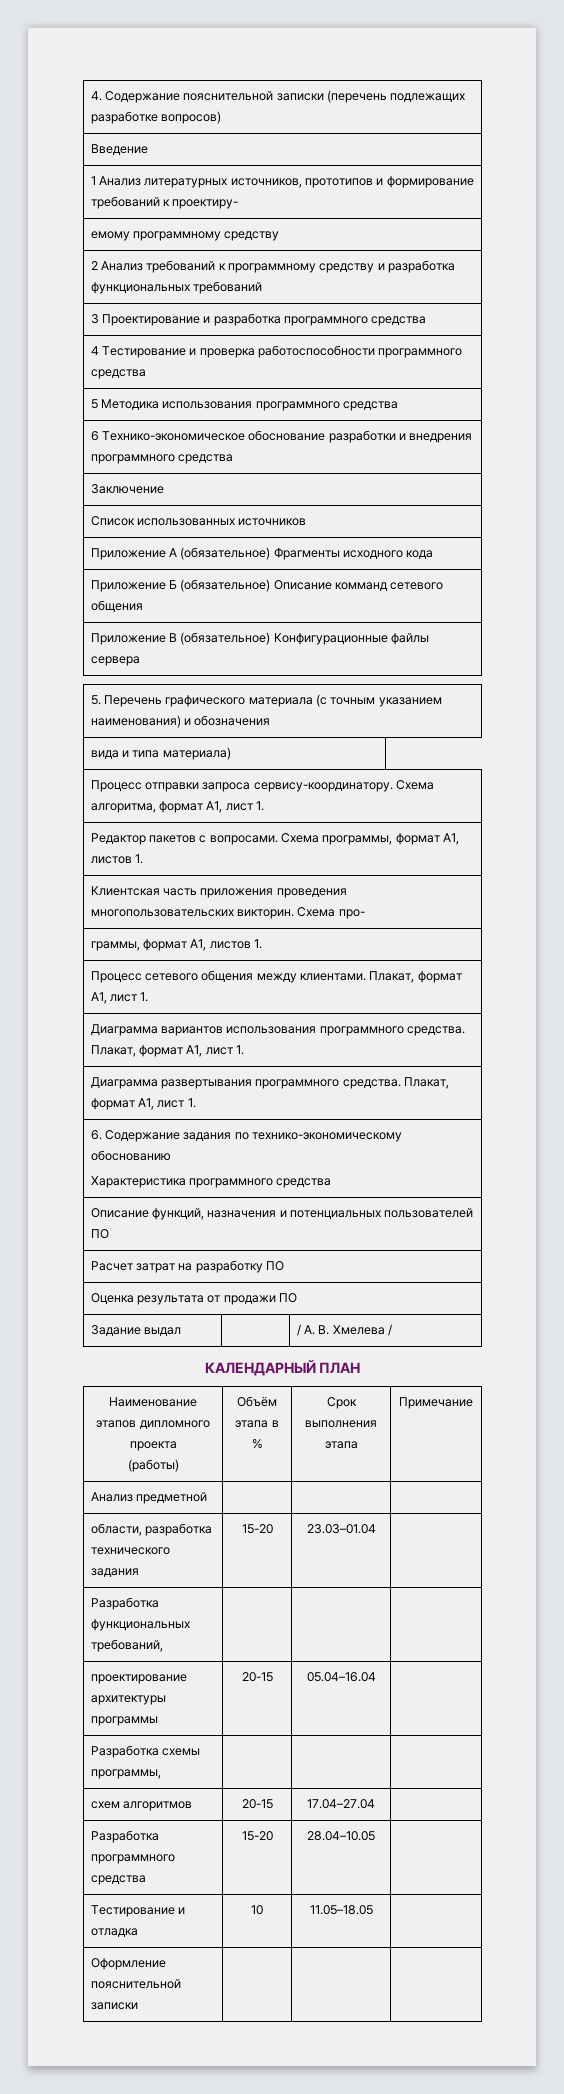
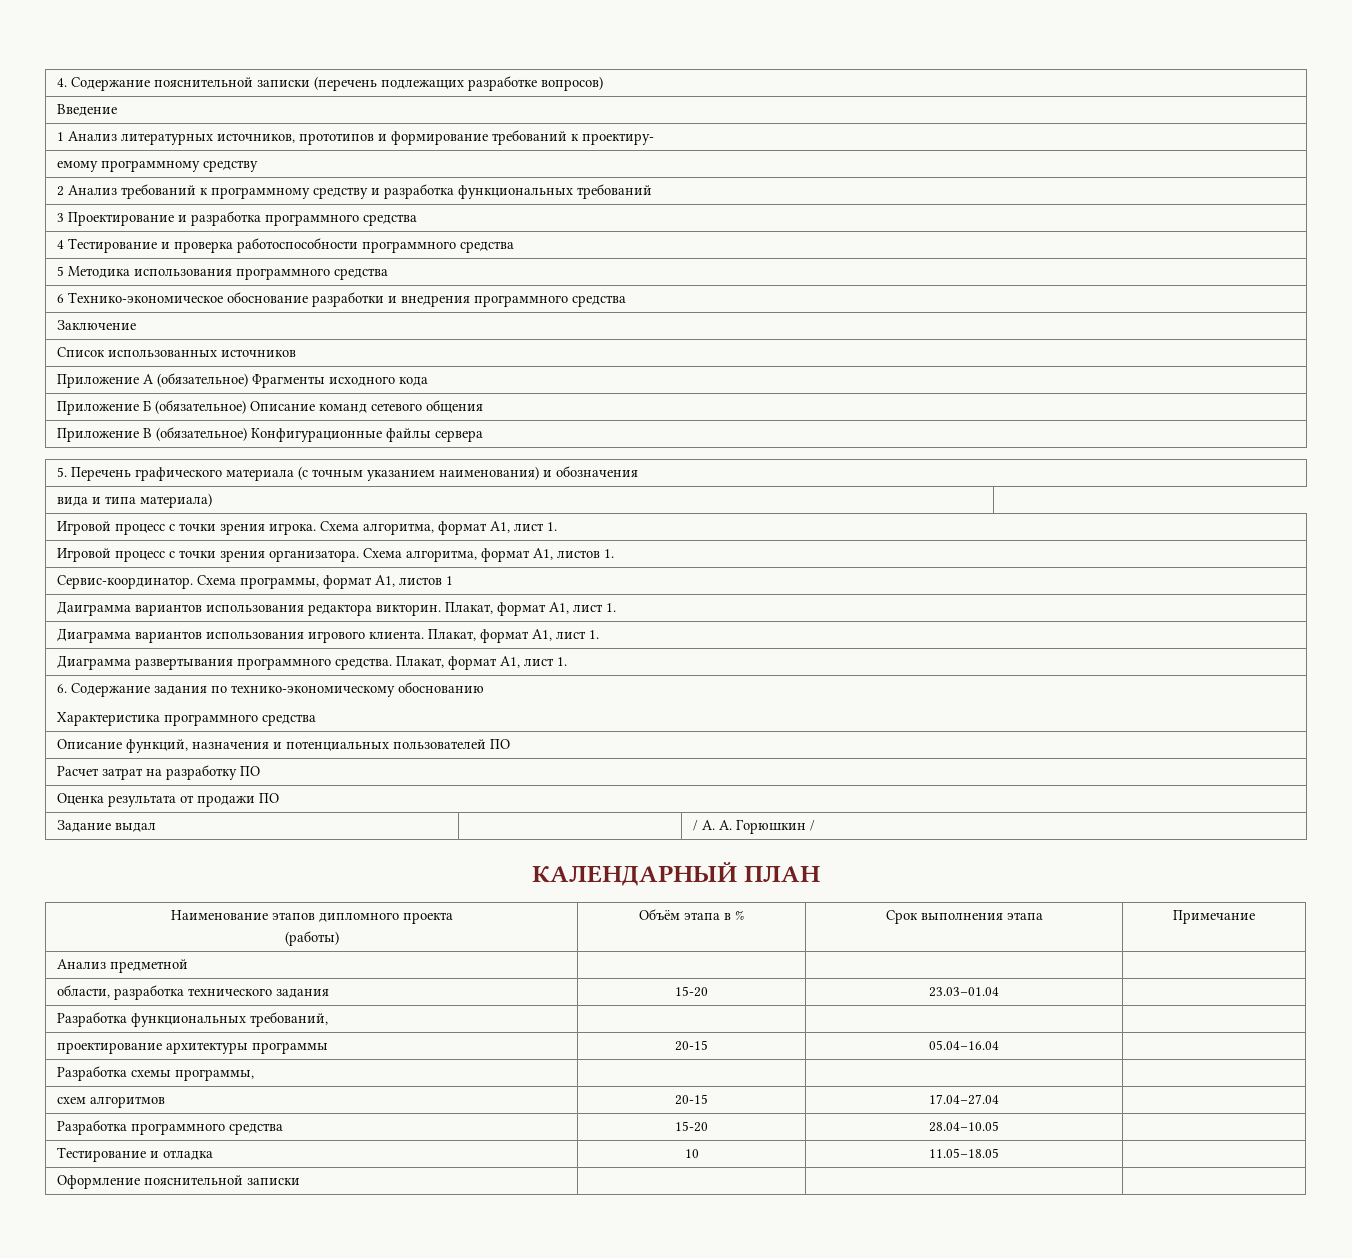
[335,582,389,591] комманд -> [319,404,368,413] команд
[90,780,393,792] Процесс отправки запроса сервису-координатору. -> [57,521,317,535] Игровой процесс с точки зрения игрока.
[90,833,278,845] Редактор пакетов с вопросами. -> [57,548,615,562] [57,575,194,589] Игровой процесс с точки зрения организатора. Схема алгоритма, формат А1, листов 1. // Сервис-координатор.
[134,854,143,864] [90,886,347,898] [90,907,365,919] [90,939,263,951] [90,970,367,983] 1. // Клиентская часть приложения проведения многопользовательских викторин. Схема про- // граммы, формат А1, листов 1. // Процесс сетевого общения между клиентами. -> [446,576,454,585] [57,601,442,616] 1 // Даиграмма вариантов использования редактора викторин.
[319,1026,466,1036] программного средства. -> [308,631,425,643] игрового клиента.
[318,1325,385,1335] В. Хмелева -> [719,820,807,834] А. Горюшкин

